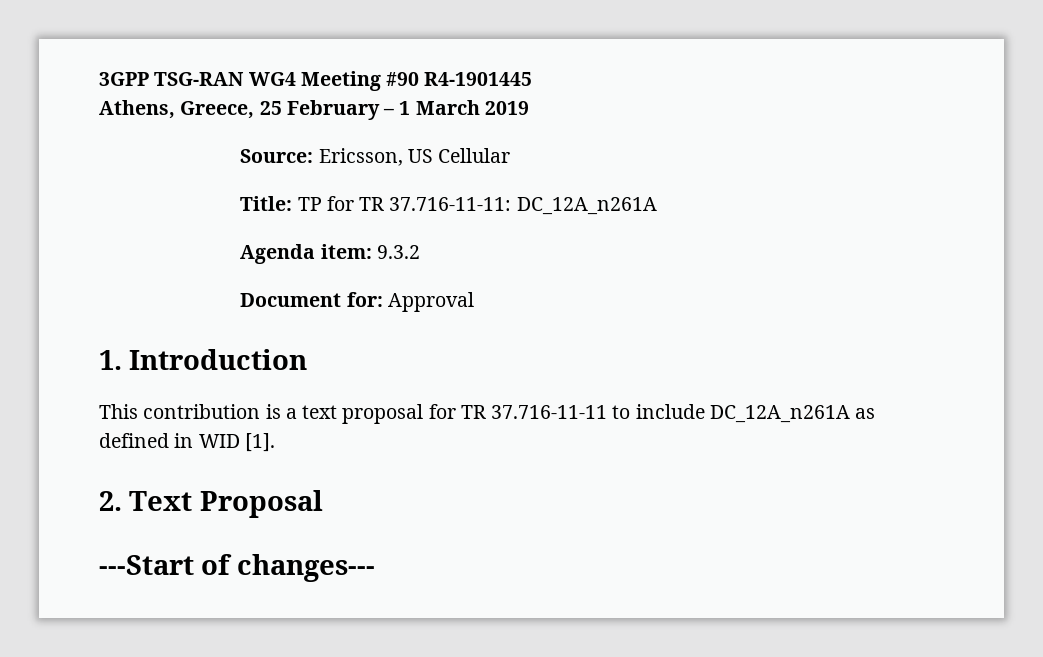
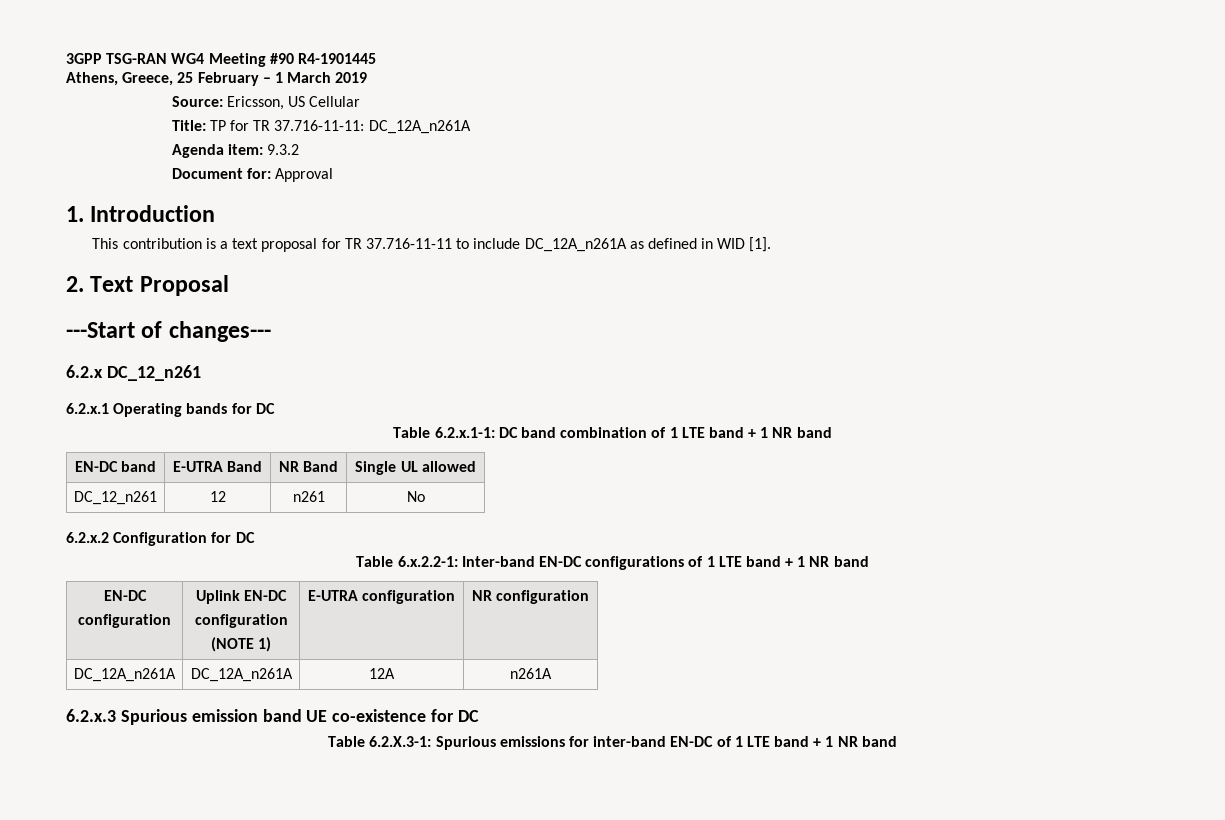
(375, 568) none -> [66,365,201,381] [66,403,275,417] [393,427,832,438] [74,461,157,472] [172,461,263,472] [278,461,339,472] [355,461,476,475] [74,491,157,505] [209,491,226,502] [292,491,325,502] [406,491,425,502] [66,532,255,546] [356,556,869,570] [103,590,147,601] [78,614,171,628] [195,590,288,604] [194,614,288,628] [210,637,272,652] [307,590,456,604] [471,590,590,604] [74,668,176,682] [190,668,293,682] [369,668,395,679] [510,668,552,679] [66,709,480,725] [328,736,897,750] // 6.2.x DC_12_n261 // 6.2.x.1 Operating bands for DC // Table 6.2.x.1-1: DC band combination of 1 LTE band + 1 NR band // EN-DC band | E-UTRA Band | NR Band | Single UL allowed // DC_12_n261 | 12 | n261 | No // 6.2.x.2 Configuration for DC // Table 6.x.2.2-1: Inter-band EN-DC configurations of 1 LTE band + 1 NR band // EN-DC // configuration | Uplink EN-DC // configuration // (NOTE 1) | E-UTRA configuration | NR configuration // DC_12A_n261A | DC_12A_n261A | 12A | n261A // 6.2.x.3 Spurious emission band UE co-existence for DC // Table 6.2.X.3-1: Spurious emissions for inter-band EN-DC of 1 LTE band + 1 NR band

